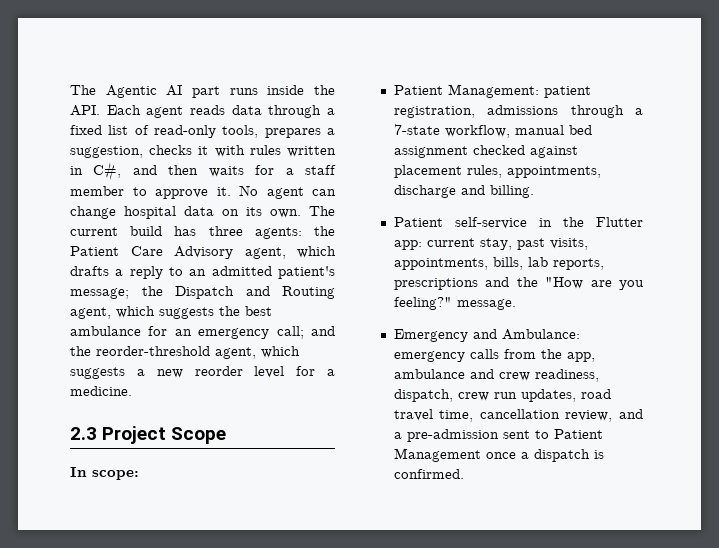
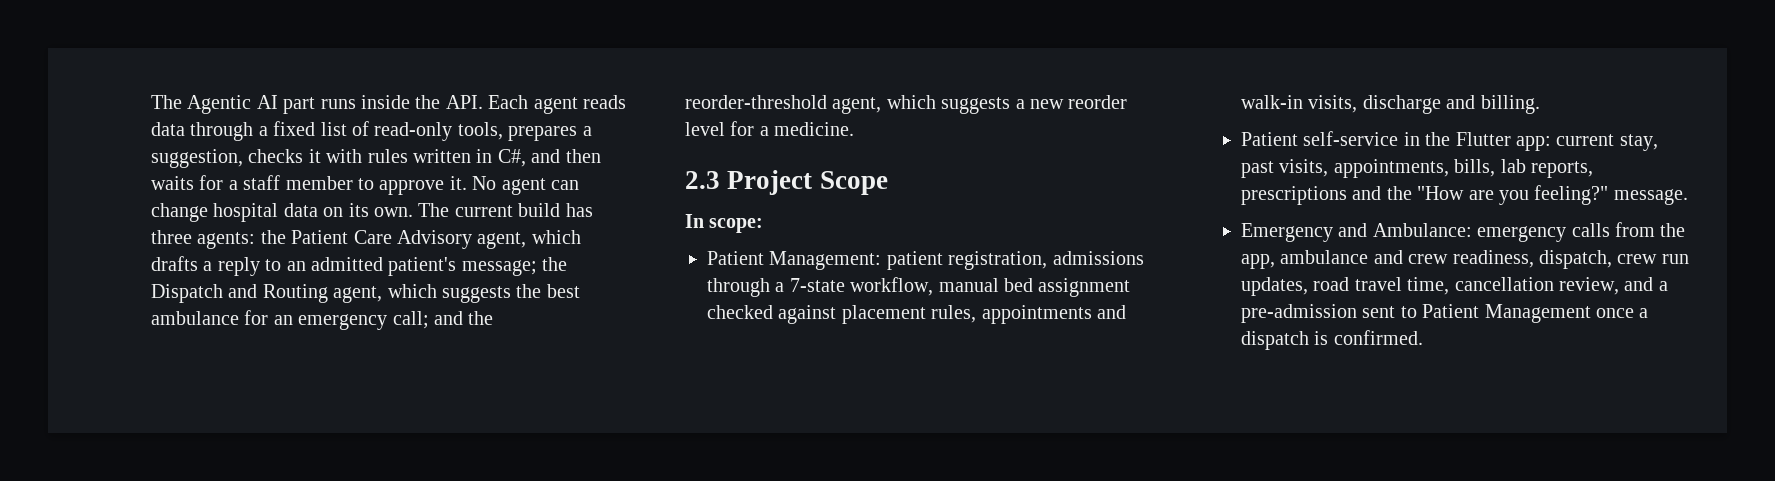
[506,166,601,178] appointments, -> [981,305,1126,324] [1241,95,1358,113] appointments and walk-in visits,

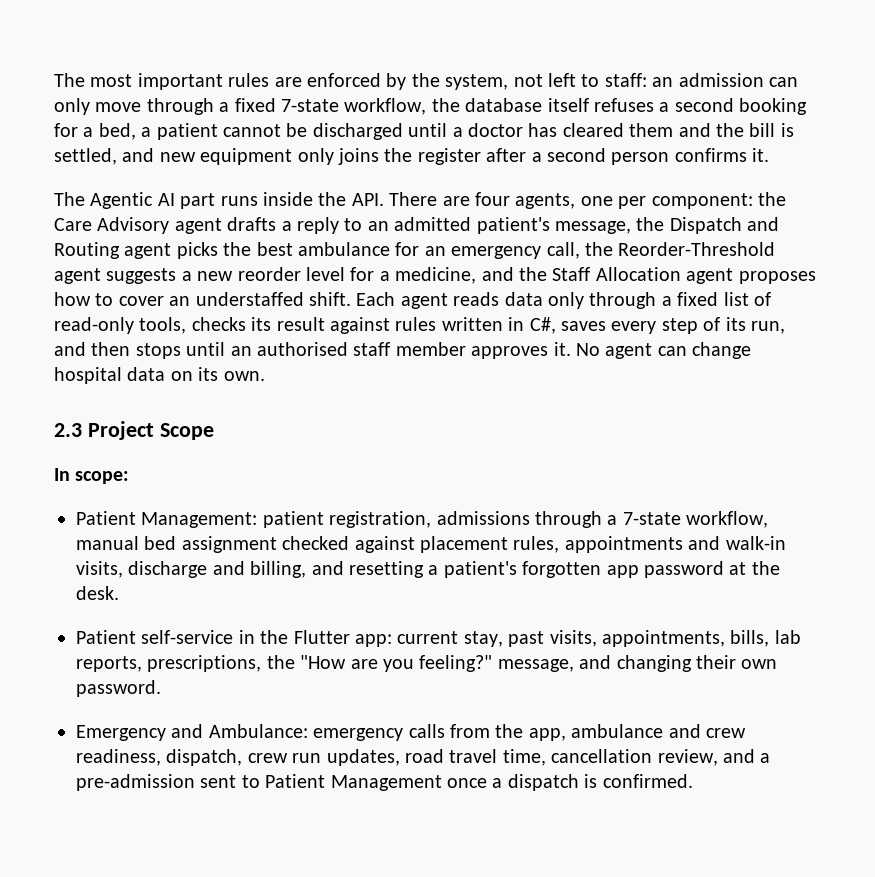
[151,95,182,109] The -> [54,73,798,90] [54,98,808,115] [54,123,794,140] [54,148,770,165] [54,192,85,206] The most important rules are enforced by the system, not left to staff: an admission can only move through a fixed 7-state workflow, the database itself refuses a second booking for a bed, a patient cannot be discharged until a doctor has cleared them and the bill is settled, and new equipment only joins the register after a second person confirms it. // The
(483, 102) none -> [389,192,786,209] [54,217,780,234] [54,242,776,259] [54,267,816,284] [54,292,351,306] There are four agents, one per component: the Care Advisory agent drafts a reply to an admitted patient's message, the Dispatch and Routing agent picks the best ambulance for an emergency call, the Reorder-Threshold agent suggests a new reorder level for a medicine, and the Staff Allocation agent proposes how to cover an understaffed shift.
(185, 129) none -> [547,292,584,309] only
[508,126,592,141] [151,149,601,168] [151,175,445,195] prepares a suggestion, checks it with rules written in C#, and then waits for a staff member to approve -> [191,317,785,334] [54,342,549,359] checks its result against rules written in C#, saves every step of its run, and then stops until an authorised staff member approves
[418,203,593,217] [151,230,581,249] [151,256,568,276] [151,284,580,303] [151,310,494,330] [685,95,1128,114] [685,121,855,136] The current build has three agents: the Patient Care Advisory agent, which drafts a reply to an admitted patient's message; the Dispatch and Routing agent, which suggests the best ambulance for an emergency call; and the reorder-threshold agent, which suggests a new reorder level for a medicine. -> (265, 376) none
[1480,95,1540,114] billing. -> [250,561,780,578] [76,586,119,600] billing, and resetting a patient's forgotten app password at the desk.
[1241,186,1382,205] prescriptions and -> [147,655,262,672] prescriptions,
[1613,189,1688,205] message. -> [497,655,778,672] [76,680,161,697] message, and changing their own password.

